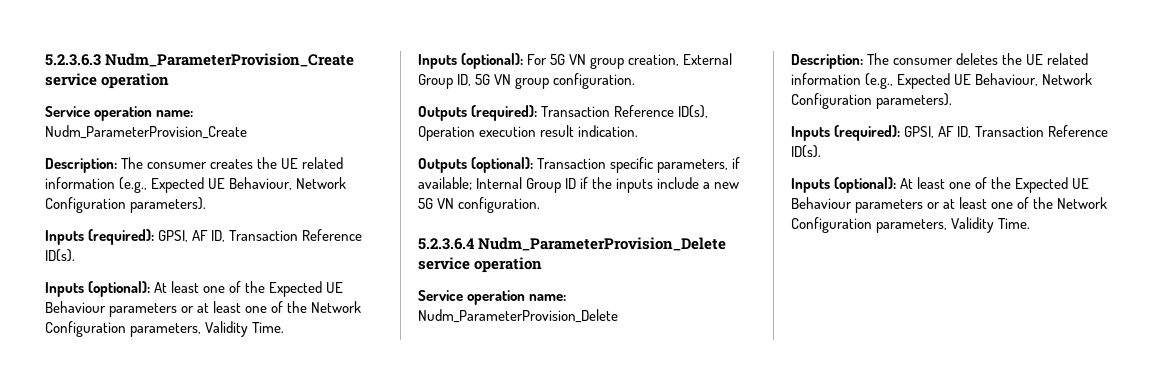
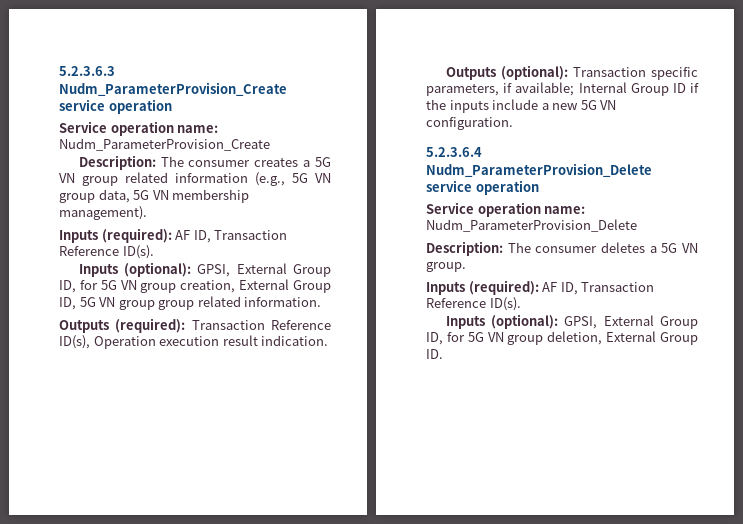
[257,157,344,169] [45,177,347,193] [45,197,207,213] [45,229,363,245] [45,249,75,262] [45,281,344,297] [45,301,362,317] [45,321,285,337] [418,53,548,69] the UE related information (e.g., Expected UE Behaviour, Network Configuration parameters). // Inputs (required): GPSI, AF ID, Transaction Reference ID(s). // Inputs (optional): At least one of the Expected UE Behaviour parameters or at least one of the Network Configuration parameters, Validity Time. // Inputs (optional): For -> [303,157,331,167] [59,172,331,186] [59,189,250,203] [59,206,147,220] [59,228,288,243] [59,245,154,259] [78,262,331,277] [59,280,98,293] a 5G VN group related information (e.g., 5G VN group data, 5G VN membership management). // Inputs (required): AF ID, Transaction Reference ID(s). // Inputs (optional): GPSI, External Group ID, for
[553,73,636,89] configuration. -> [158,296,322,310] group related information.
[1002,53,1089,65] [791,73,1093,89] [791,93,953,109] [791,125,1109,141] [791,145,821,158] [791,177,1090,193] [791,197,1108,213] [791,217,1031,233] the UE related information (e.g., Expected UE Behaviour, Network Configuration parameters). // Inputs (required): GPSI, AF ID, Transaction Reference ID(s). // Inputs (optional): At least one of the Expected UE Behaviour parameters or at least one of the Network Configuration parameters, Validity Time. -> [649,243,698,253] [426,262,466,272] [426,280,655,295] [426,297,521,311] [445,314,698,329] [426,331,698,345] [426,349,443,359] a 5G VN group. // Inputs (required): AF ID, Transaction Reference ID(s). // Inputs (optional): GPSI, External Group ID, for 5G VN group deletion, External Group ID.

